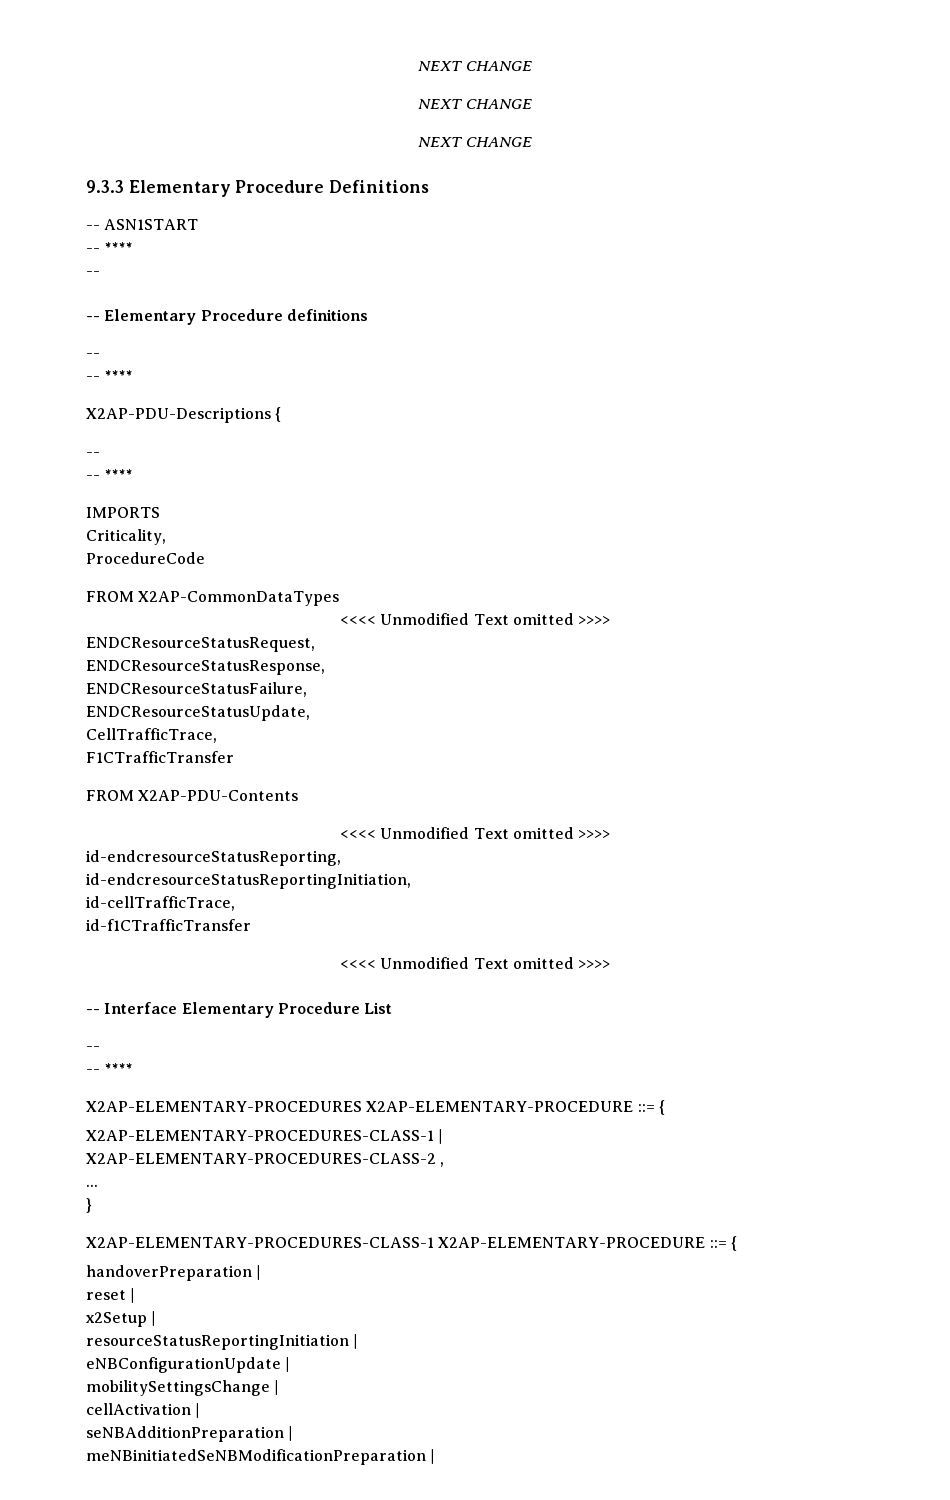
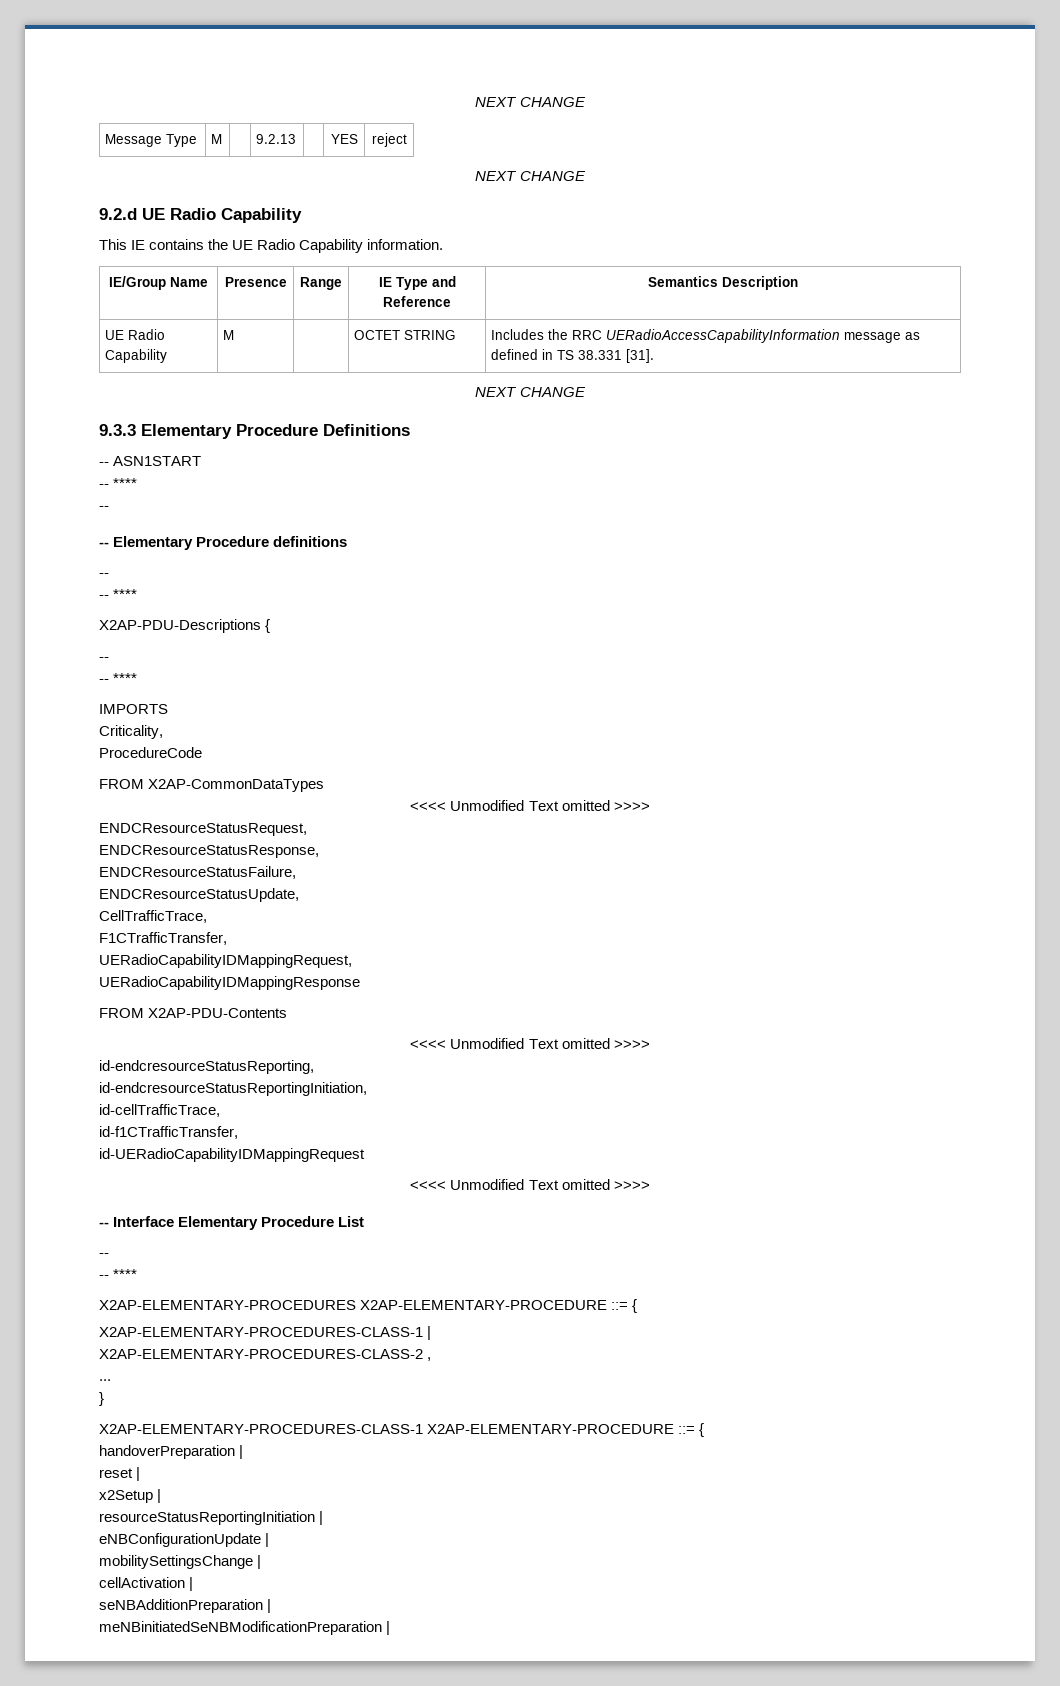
[418,61,532,71] [418,99,532,109] NEXT CHANGE // NEXT CHANGE -> [475,97,586,107] [105,134,198,147] [211,134,223,144] [256,134,297,144] [330,134,358,144] [371,133,407,147] [475,171,586,181] [99,208,302,223] [99,239,444,253] [109,276,208,290] [224,277,287,287] [300,277,342,290] [378,276,456,290] [383,296,451,307] [648,276,798,290] [105,329,166,340] [105,349,168,363] [223,330,235,340] [354,330,457,340] [491,329,921,343] [491,349,655,363] NEXT CHANGE // Message Type | M | | 9.2.13 | | YES | reject // NEXT CHANGE // 9.2.d UE Radio Capability // This IE contains the UE Radio Capability information. // IE/Group Name | Presence | Range | IE Type and Reference | Semantics Description // UE Radio Capability | M | | OCTET STRING | Includes the RRC UERadioAccessCapabilityInformation message as defined in TS 38.331 [31].
[86,751,234,763] F1CTrafficTransfer -> [99,932,227,945] [99,954,352,968] [99,976,360,990] F1CTrafficTransfer, // UERadioCapabilityIDMappingRequest, // UERadioCapabilityIDMappingResponse
[86,919,251,931] id-f1CTrafficTransfer -> [99,1126,238,1139] [99,1148,365,1162] id-f1CTrafficTransfer, // id-UERadioCapabilityIDMappingRequest

